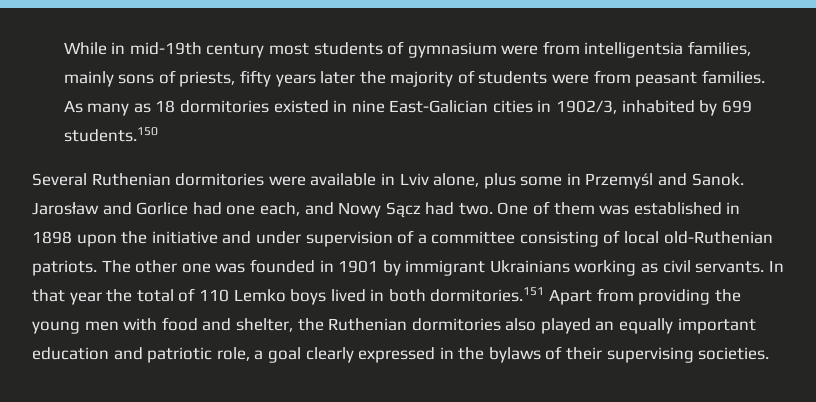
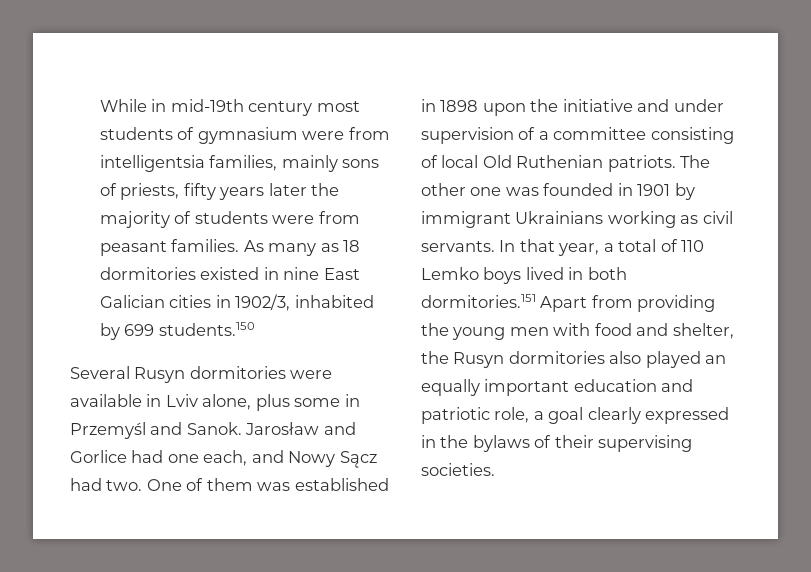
[389,100,489,113] East-Galician -> [323,268,360,280] [99,295,165,308] East Galician
[91,173,171,186] Ruthenian -> [134,367,186,383] Rusyn
[663,231,773,244] old-Ruthenian -> [482,155,604,168] Old Ruthenian
[69,289,133,305] year the -> [558,243,614,256] year, a
[328,318,408,331] Ruthenian -> [453,352,505,368] Rusyn

